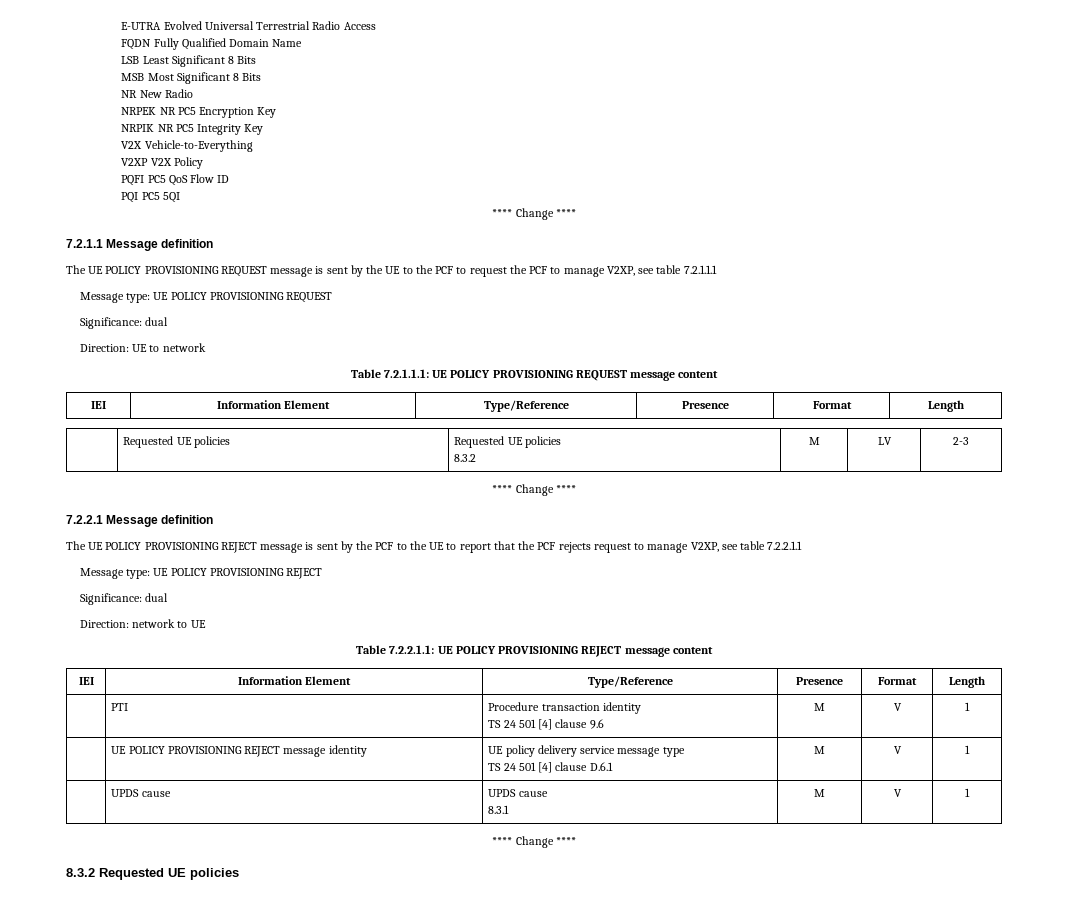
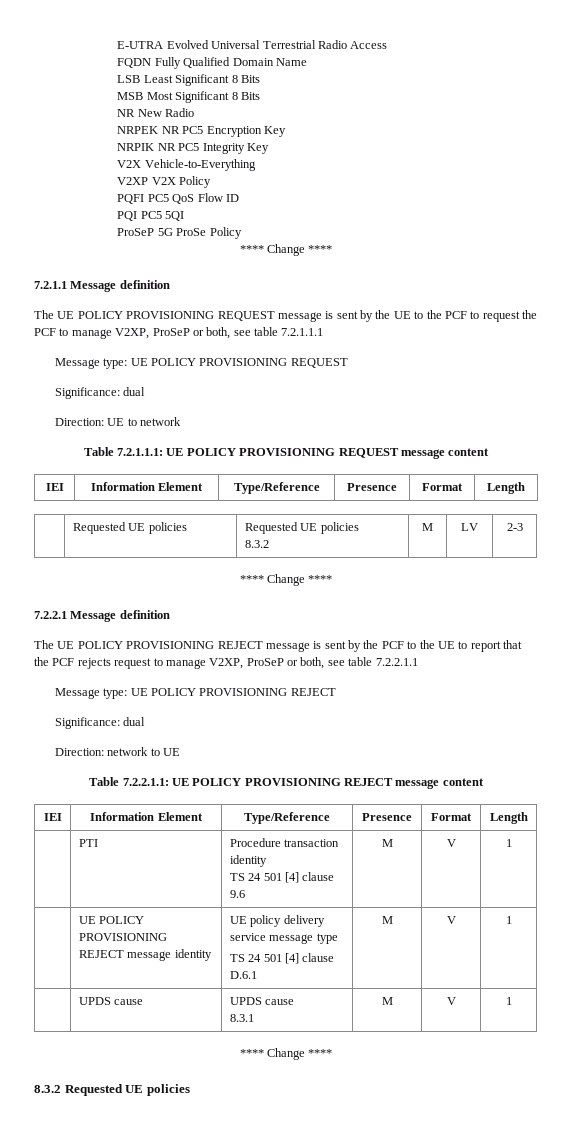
(180, 197) none -> [117,227,242,239] // ProSeP 5G ProSe Policy
(635, 271) none -> [152,327,231,339] ProSeP or both,
(719, 547) none -> [246,657,325,669] ProSeP or both,

